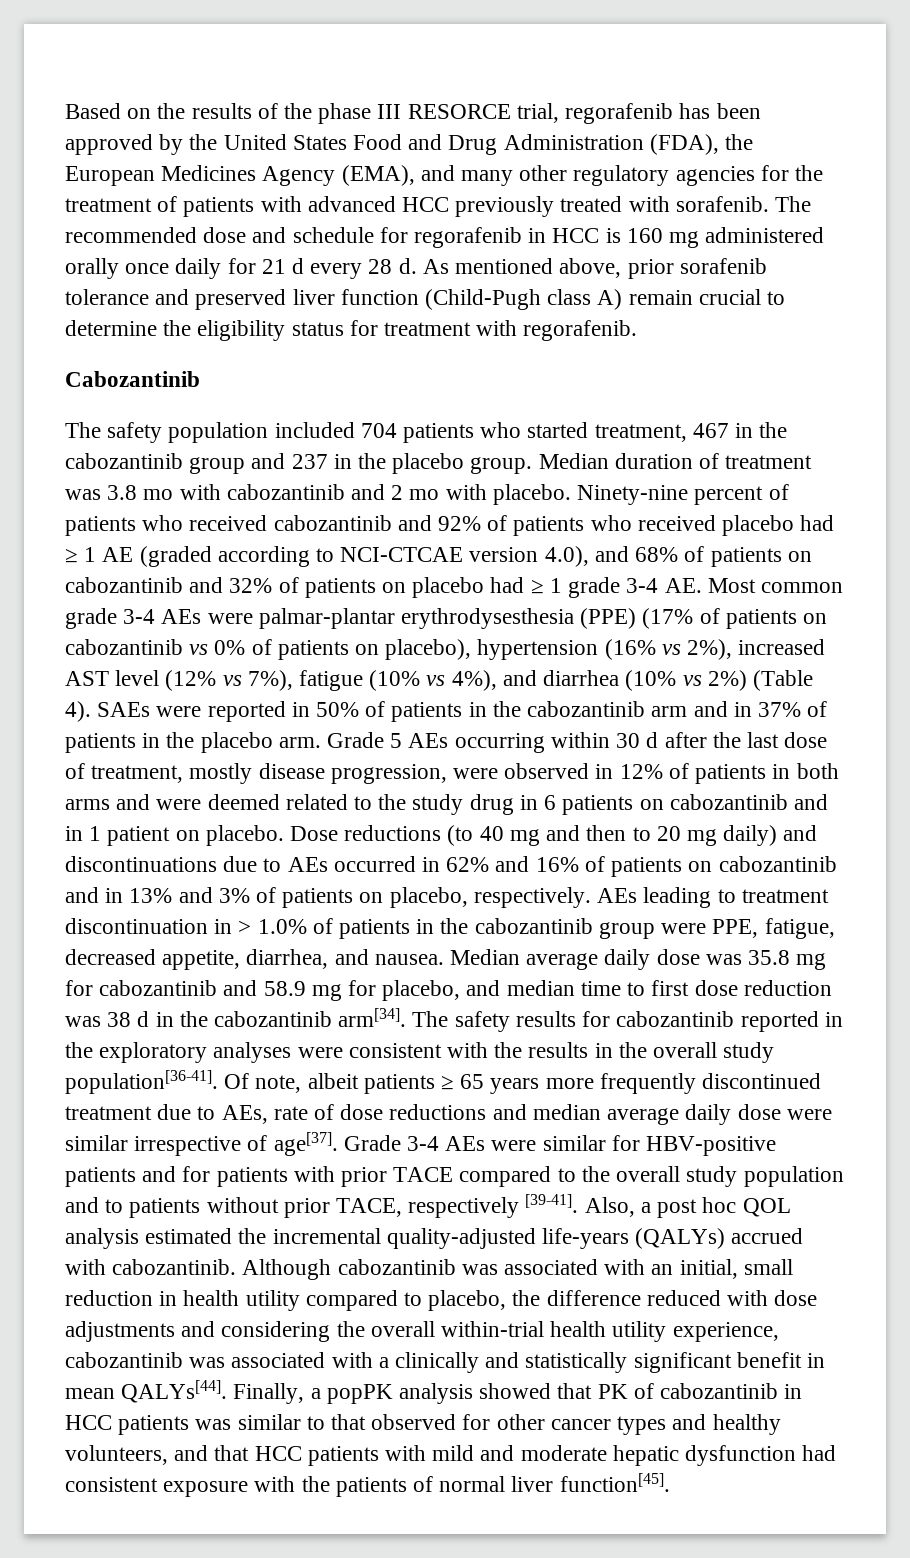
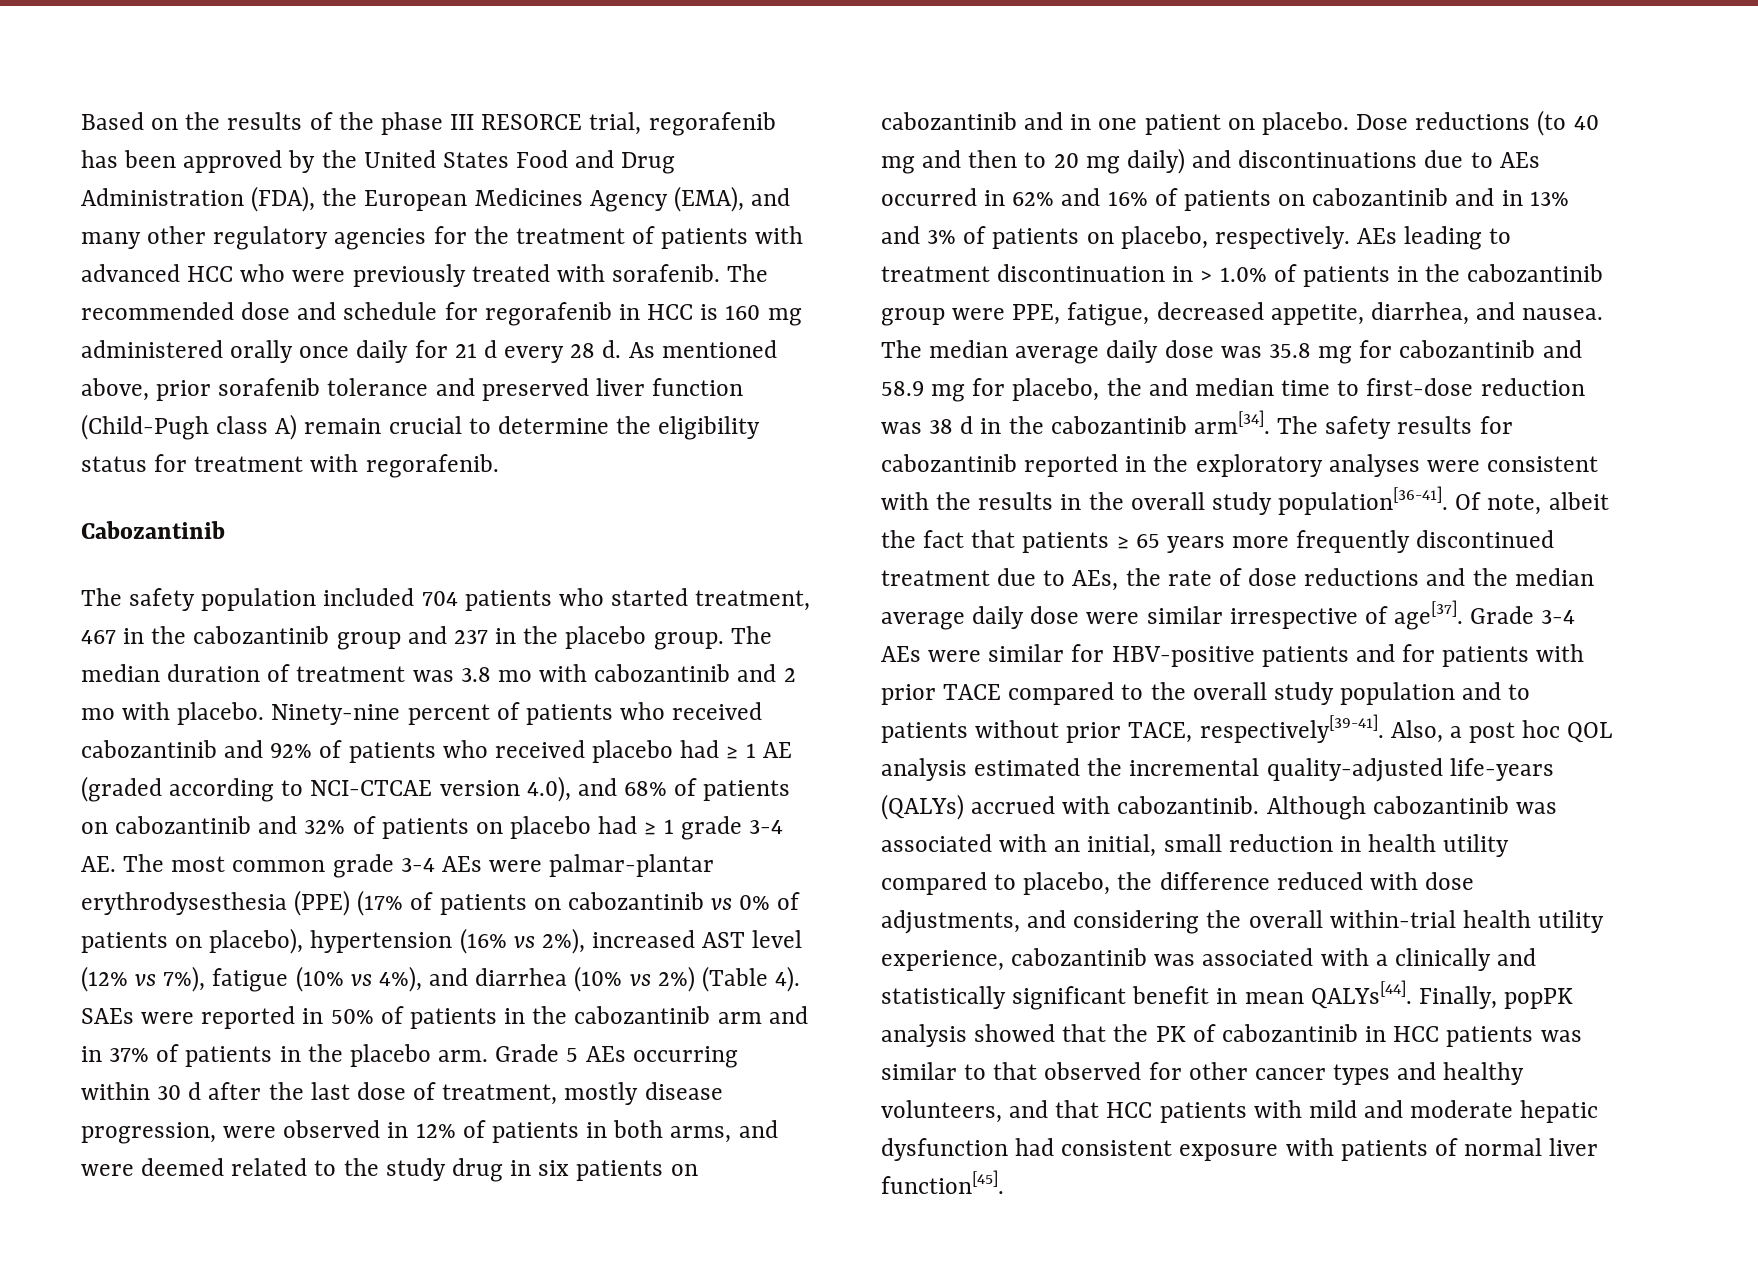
(450, 204) none -> [240,264,346,282] who were
[538,453,609,469] Median -> [730,626,772,644] [81,664,160,682] The median
[707,578,756,593] Most -> [123,854,226,872] The most
[65,799,110,810] arms -> [670,1126,732,1143] arms,
[544,794,828,815] [65,826,102,841] 6 patients on cabozantinib and in 1 -> [538,1160,698,1181] [881,112,1138,130] six patients on cabozantinib and in one
[450,949,521,965] Median -> [881,340,1009,358] The median
(461, 990) none -> [1106,378,1142,396] the
[651,980,738,996] first dose -> [1366,378,1474,396] first-dose
(359, 1081) none -> [881,530,1016,548] the fact that
(268, 1114) none -> [1125,568,1161,586] the
(527, 1112) none -> [1472,568,1508,586] the
[408,1194,579,1218] respectively [39-41]. -> [1199,714,1384,743] respectively[39-41].
[65,1321,175,1342] adjustments -> [881,910,1020,934] adjustments,
[310,1388,321,1399] a -> (1497, 997) none
(593, 1391) none -> [1113,1024,1149,1042] the
[301,1476,330,1492] the -> (1334, 1147) none

